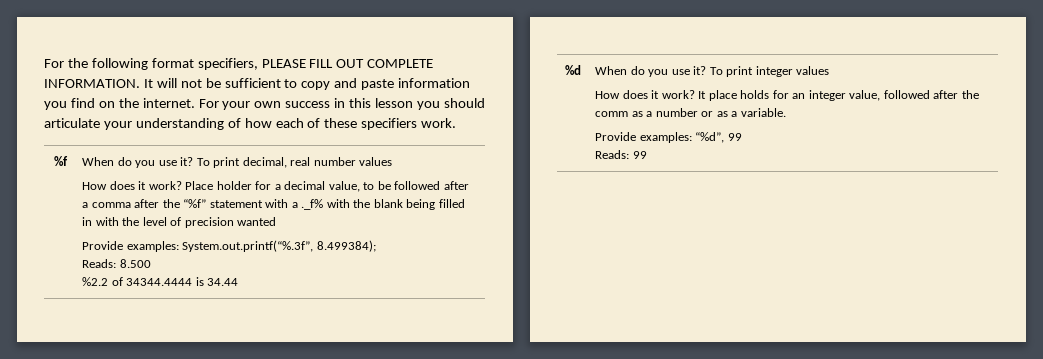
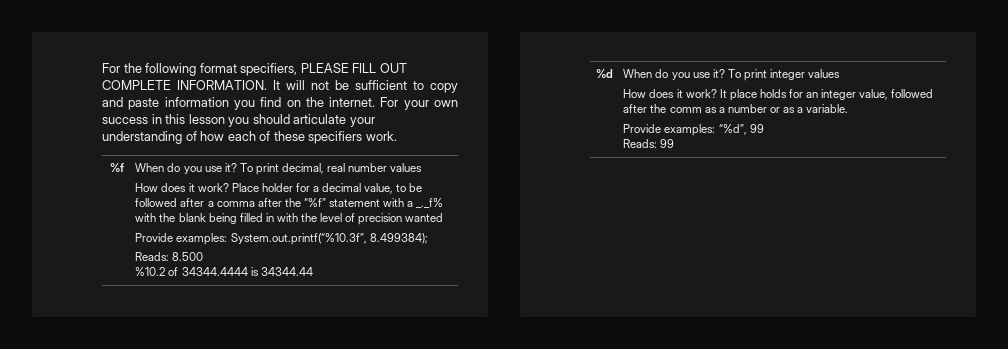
[301,199,324,210] ._f% -> [416,198,444,208] _._f%
[182,240,314,252] System.out.printf(“%.3f”, -> [230,233,367,245] System.out.printf(“%10.3f”,
[82,277,109,286] %2.2 -> [135,267,166,276] %10.2
[207,278,239,286] 34.44 -> [260,267,313,276] 34344.44

